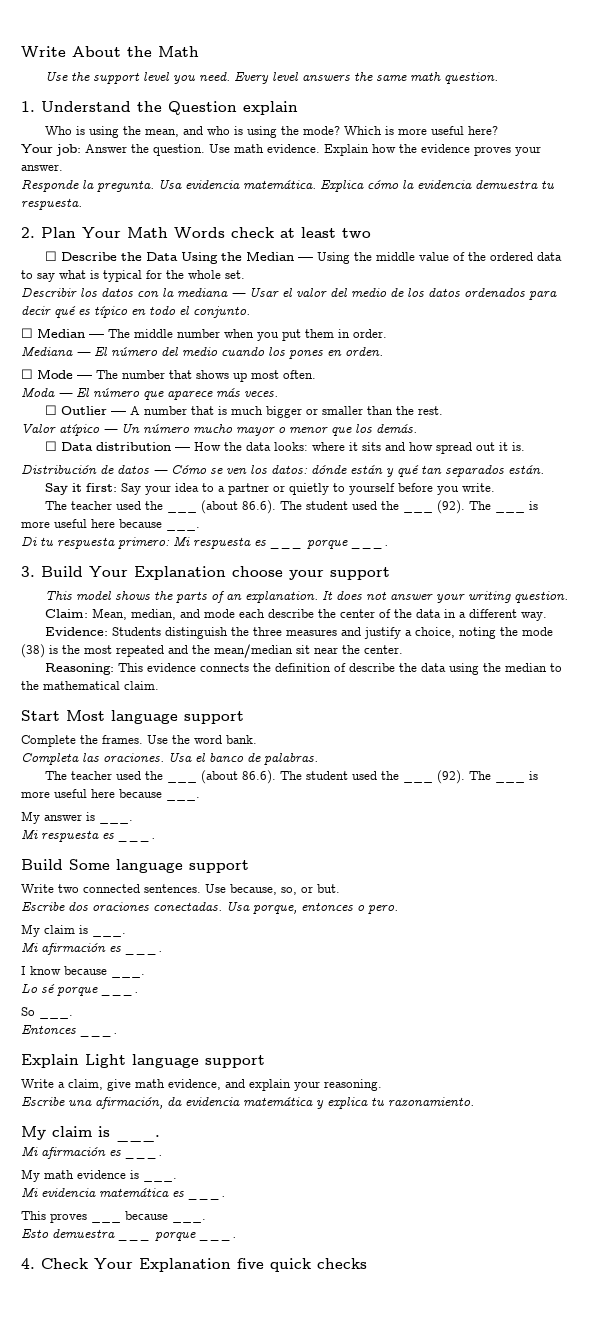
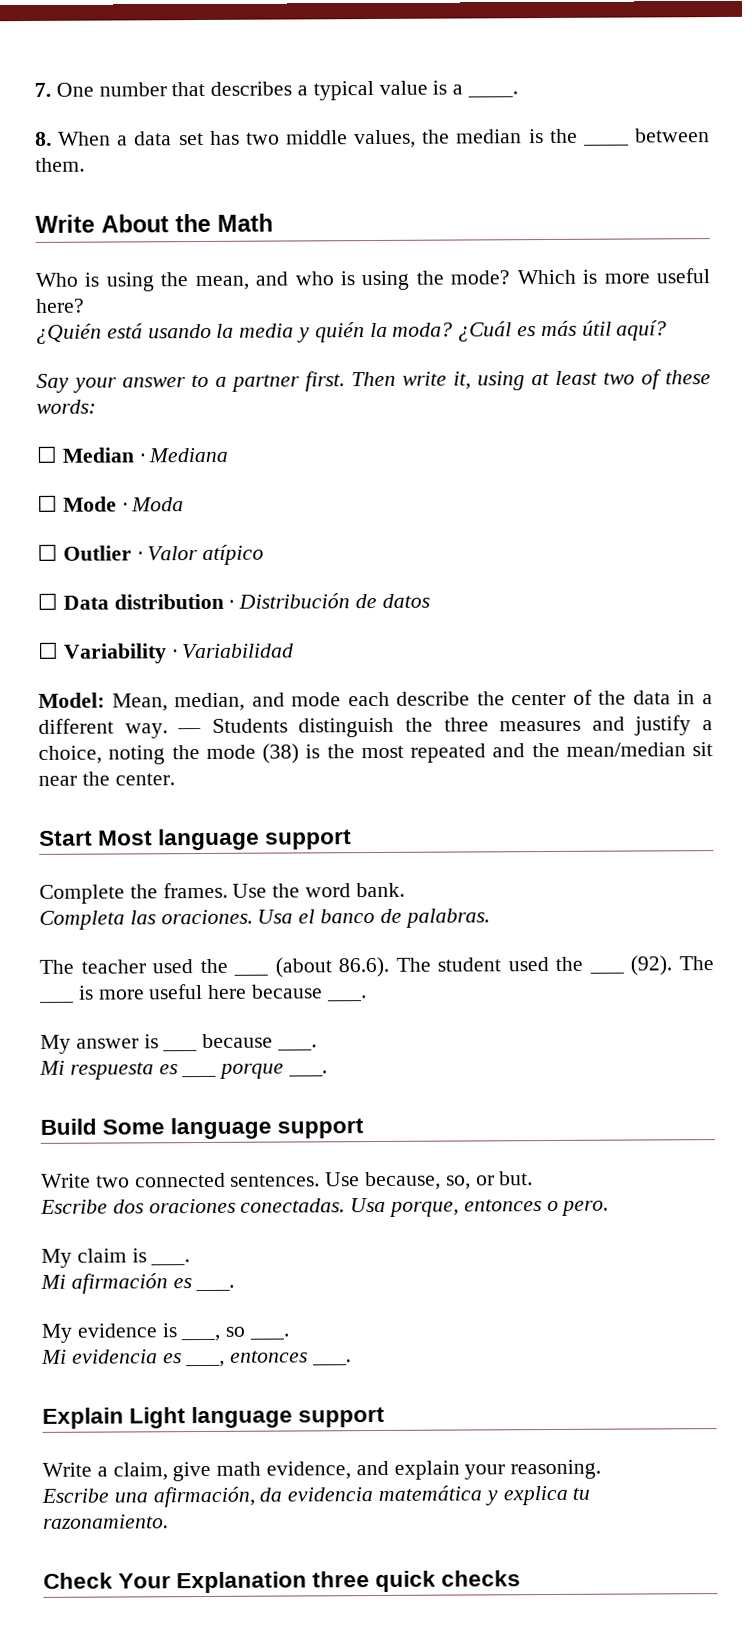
[21,46,199,58] [44,71,498,84] [21,101,298,115] Write About the Math // Use the support level you need. Every level answers the same math question. // 1. Understand the Question explain -> [34,80,519,101] [35,128,710,149] [35,157,85,172] [35,213,273,233] 7. One number that describes a typical value is a ____. // 8. When a data set has two middle values, the median is the ____ between them. // Write About the Math
[21,144,541,156] [21,164,63,171] [21,179,555,192] [21,198,82,210] [21,227,371,239] [44,251,562,264] [21,270,245,282] [21,287,557,300] [21,306,250,318] [21,328,387,341] [21,346,383,359] [21,369,316,382] [21,387,278,400] [44,405,443,418] [21,423,417,436] [44,441,525,454] [21,464,544,477] [44,483,495,495] [44,501,163,510] [166,500,399,514] [402,500,491,514] [494,510,525,513] [528,501,538,510] [21,519,200,531] [21,536,266,549] [270,540,388,549] [21,566,390,580] [44,591,568,603] [44,609,88,618] Your job: Answer the question. Use math evidence. Explain how the evidence proves your answer. // Responde la pregunta. Usa evidencia matemática. Explica cómo la evidencia demuestra tu respuesta. // 2. Plan Your Math Words check at least two // ☐ Describe the Data Using the Median — Using the middle value of the ordered data to say what is typical for the whole set. // Describir los datos con la mediana — Usar el valor del medio de los datos ordenados para decir qué es típico en todo el conjunto. // ☐ Median — The middle number when you put them in order. // Mediana — El número del medio cuando los pones en orden. // ☐ Mode — The number that shows up most often. // Moda — El número que aparece más veces. // ☐ Outlier — A number that is much bigger or smaller than the rest. // Valor atípico — Un número mucho mayor o menor que los demás. // ☐ Data distribution — How the data looks: where it sits and how spread out it is. // Distribución de datos — Cómo se ven los datos: dónde están y qué tan separados están. // Say it first: Say your idea to a partner or quietly to yourself before you write. // The teacher used the ___ (about 86.6). The student used the ___ (92). The ___ is more useful here because ___. // Di tu respuesta primero: Mi respuesta es ___ porque ___. // 3. Build Your Explanation choose your support // This model shows the parts of an explanation. It does not answer your writing question. // Claim: -> [36,320,668,344] [36,369,711,393] [36,399,96,414] [36,445,229,463] [37,494,185,512] [37,543,265,565] [37,592,430,610] [37,641,295,664] [38,692,105,708] ¿Quién está usando la media y quién la moda? ¿Cuál es más útil aquí? // Say your answer to a partner first. Then write it, using at least two of these words: // ☐ Median · Mediana // ☐ Mode · Moda // ☐ Outlier · Valor atípico // ☐ Data distribution · Distribución de datos // ☐ Variability · Variabilidad // Model:
[44,627,108,636] // Evidence: -> [177,728,202,734] —
[44,663,562,675] [21,681,159,690] // Reasoning: This evidence connects the definition of describe the data using the median to the mathematical claim. -> (175, 779) none
(95, 816) none -> [162,1033,274,1052] ___ because
(114, 836) none -> [181,1063,285,1079] ___ porque
[21,966,145,978] [21,983,138,996] [21,1007,73,1019] [21,1025,76,1034] I know because ___. // Lo sé porque ___. // So ___. // Entonces -> [41,1323,291,1343] [41,1349,309,1368] My evidence is ___, so ___. // Mi evidencia es ___, entonces
[21,1126,160,1142] [21,1146,162,1159] [21,1169,177,1182] [21,1187,225,1200] [21,1211,121,1223] [125,1211,206,1223] [21,1229,115,1238] [118,1232,236,1241] [21,1258,35,1269] My claim is ___. // Mi afirmación es ___. // My math evidence is ___. // Mi evidencia matemática es ___. // This proves ___ because ___. // Esto demuestra ___ porque ___. // 4. -> (169, 1521) none
[237,1258,264,1269] five -> [312,1571,371,1588] three

